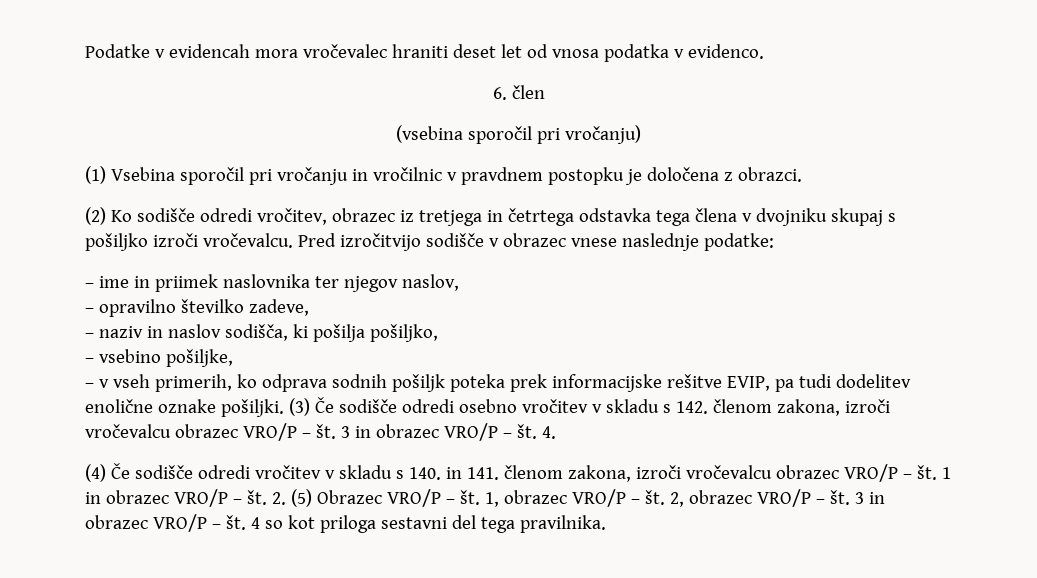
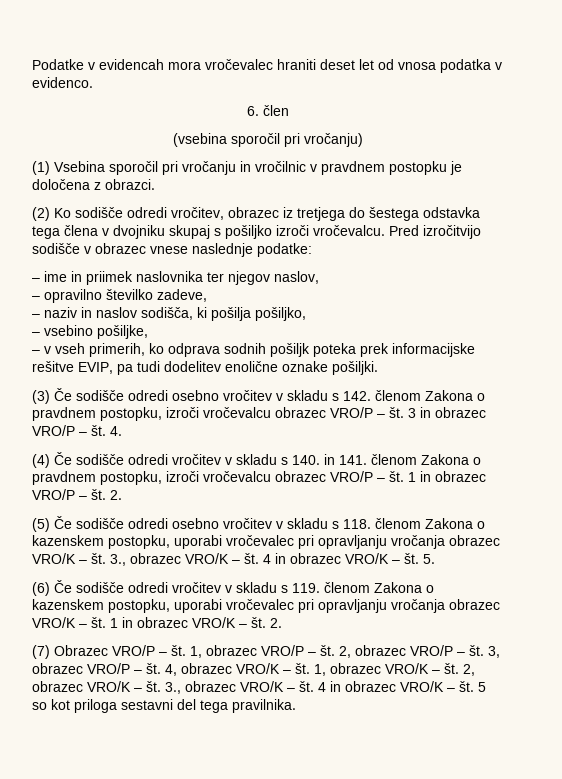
[486,208,574,226] in četrtega -> [349,207,419,221] do šestega
(284, 408) none -> (378, 368) //
[776,399,840,416] zakona, -> [425,390,485,401] [32,407,162,421] Zakona o pravdnem postopku,
[567,465,631,482] zakona, -> [421,454,481,465] [32,471,162,485] Zakona o pravdnem postopku,
[290,489,312,507] (5) -> [32,516,485,532] [32,535,500,549] [32,553,435,566] [32,580,434,596] [32,599,500,613] [32,617,282,628] [32,645,50,659] // (5) Če sodišče odredi osebno vročitev v skladu s 118. členom Zakona o kazenskem postopku, uporabi vročevalec pri opravljanju vročanja obrazec VRO/K – št. 3., obrazec VRO/K – št. 4 in obrazec VRO/K – št. 5. // (6) Če sodišče odredi vročitev v skladu s 119. členom Zakona o kazenskem postopku, uporabi vročevalec pri opravljanju vročanja obrazec VRO/K – št. 1 in obrazec VRO/K – št. 2. // (7)
[854,492,885,504] [85,514,260,532] 3 in obrazec VRO/P – št. 4 -> [488,646,500,658] [32,663,475,676] [32,681,486,694] 3, obrazec VRO/P – št. 4, obrazec VRO/K – št. 1, obrazec VRO/K – št. 2, obrazec VRO/K – št. 3., obrazec VRO/K – št. 4 in obrazec VRO/K – št. 5

